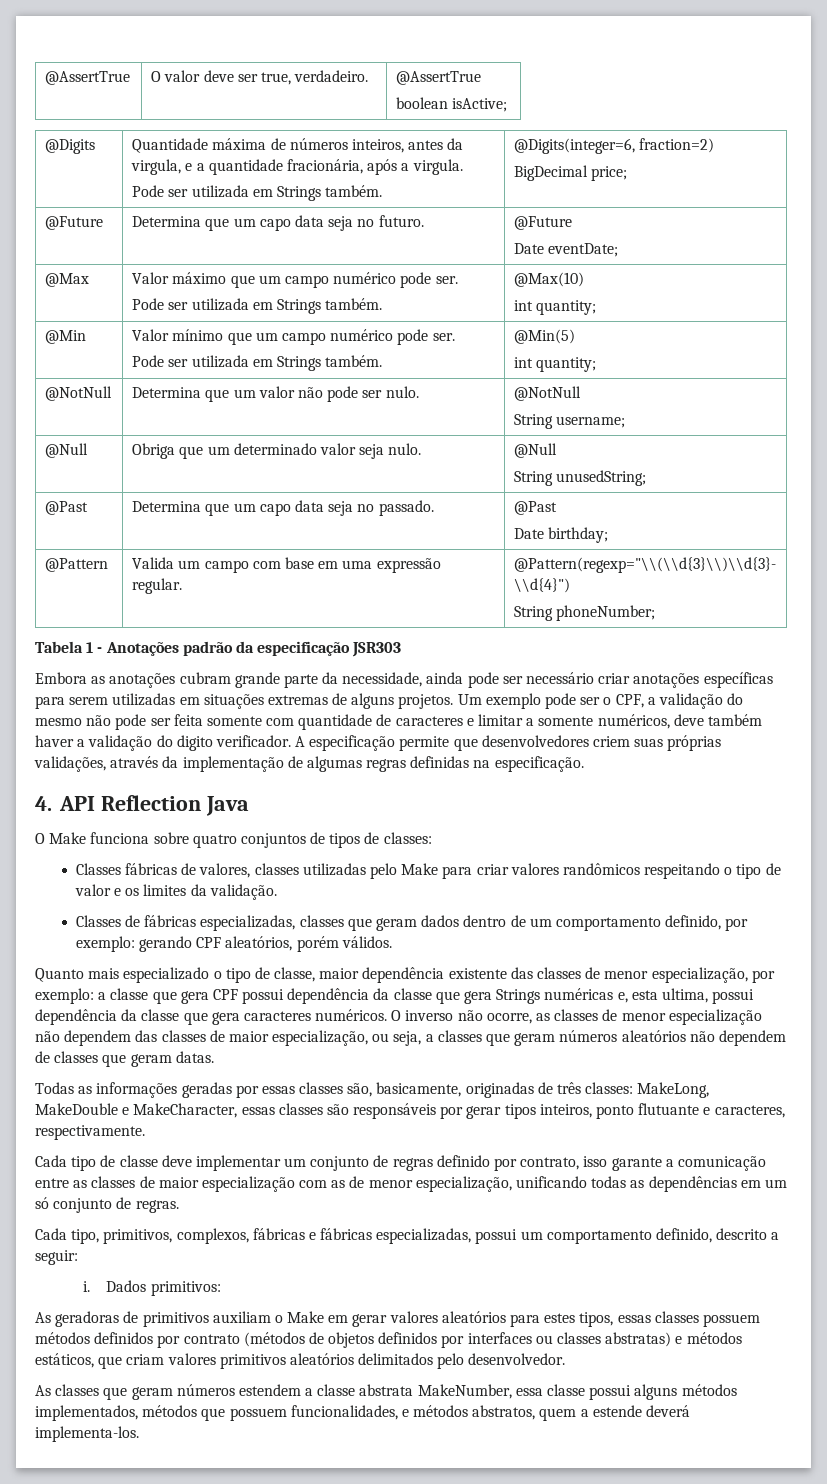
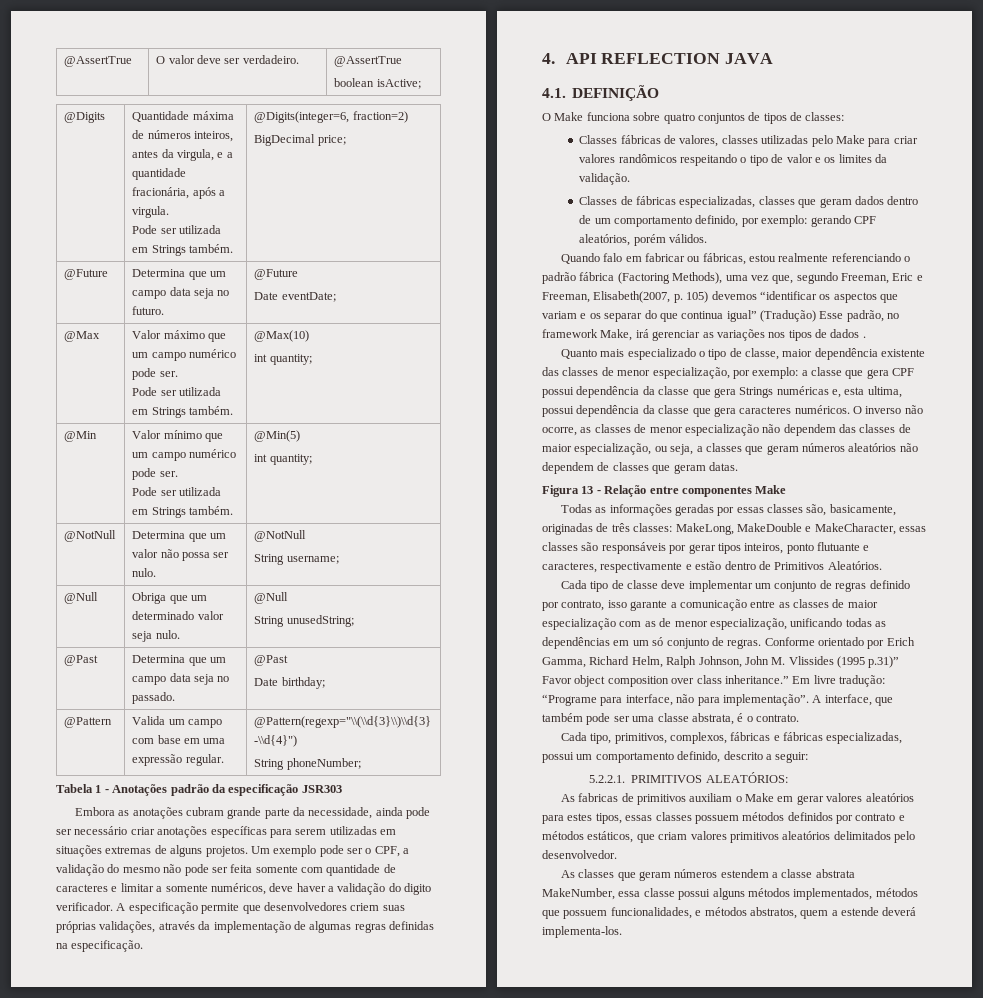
[261,72,292,85] true, -> (241, 61) none
[259,218,291,231] capo -> [132,290,167,299] campo
[327,386,359,402] pode -> [181,552,210,561] possa
[259,503,291,516] capo -> [132,676,167,685] campo
[707,714,762,726] também -> (294, 887) none
[100,795,249,816] Reflection Java -> [601,53,774,64] [542,85,660,101] REFLECTION JAVA // 4.1. DEFINIÇÃO
(392, 942) none -> [560,253,911,265] [542,272,923,284] [542,291,898,303] [542,310,900,322] [542,329,866,341] // Quando falo em fabricar ou fábricas, estou realmente referenciando o padrão fábrica (Factoring Methods), uma vez que, segundo Freeman, Eric e Freeman, Elisabeth(2007, p. 105) devemos “identificar os aspectos que variam e os separar do que continua igual” (Tradução) Esse padrão, no framework Make, irá gerenciar as variações nos tipos de dados .
(214, 1057) none -> [542,485,787,497] // Figura 13 - Relação entre componentes Make
[35,1125,145,1140] respectivamente. -> [600,561,882,573] respectivamente e estão dentro de Primitivos Aleatórios.
(179, 1206) none -> [764,637,915,649] [542,656,900,668] [542,675,885,687] [542,694,893,706] [542,713,799,725] Conforme orientado por Erich Gamma, Richard Helm, Ralph Johnson, John M. Vlissides (1995 p.31)” Favor object composition over class inheritance.” Em livre tradução: “Programe para interface, não para implementação”. A interface, que também pode ser uma classe abstrata, é o contrato.
[82,1280,221,1296] [35,1311,120,1327] i. Dados primitivos: // As geradoras -> [589,772,788,783] [560,793,619,802] 5.2.2.1. PRIMITIVOS ALEATÓRIOS: // As fabricas
[243,1332,672,1348] (métodos de objetos definidos por interfaces ou classes abstratas) -> (896, 817) none

